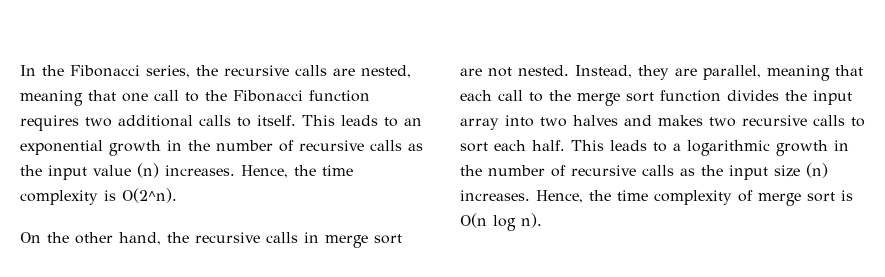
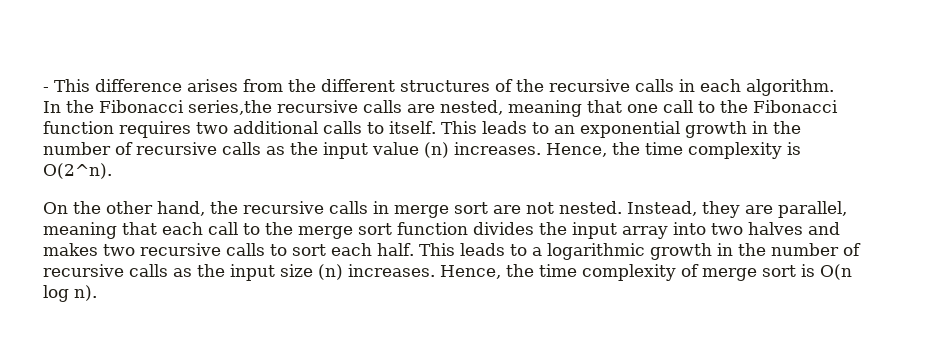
(20, 70) none -> [43,79,834,96] - This difference arises from the different structures of the recursive calls in each algorithm. //
[146,65,218,78] series, the -> [188,100,272,115] series,the

